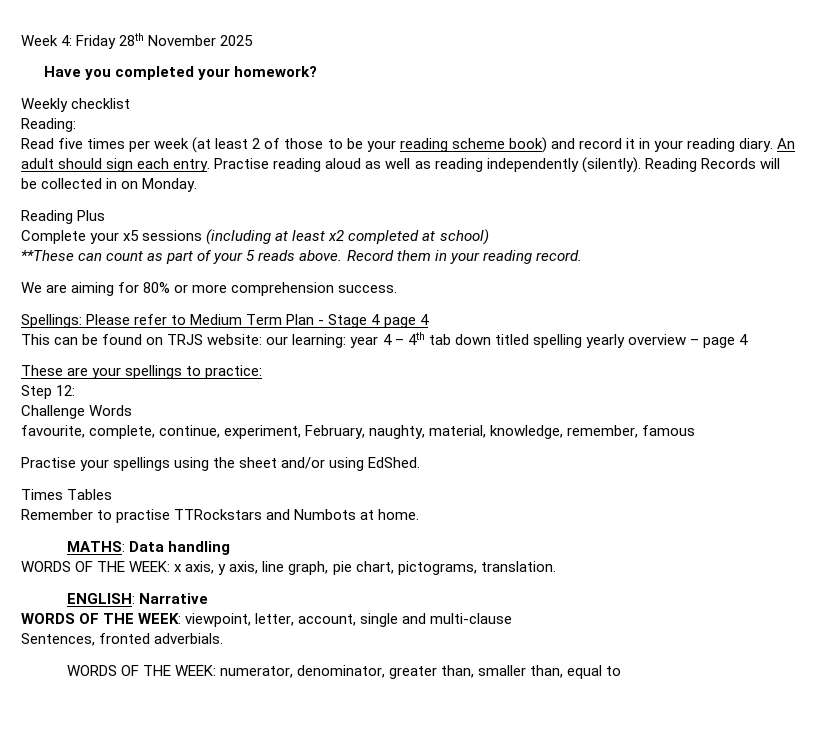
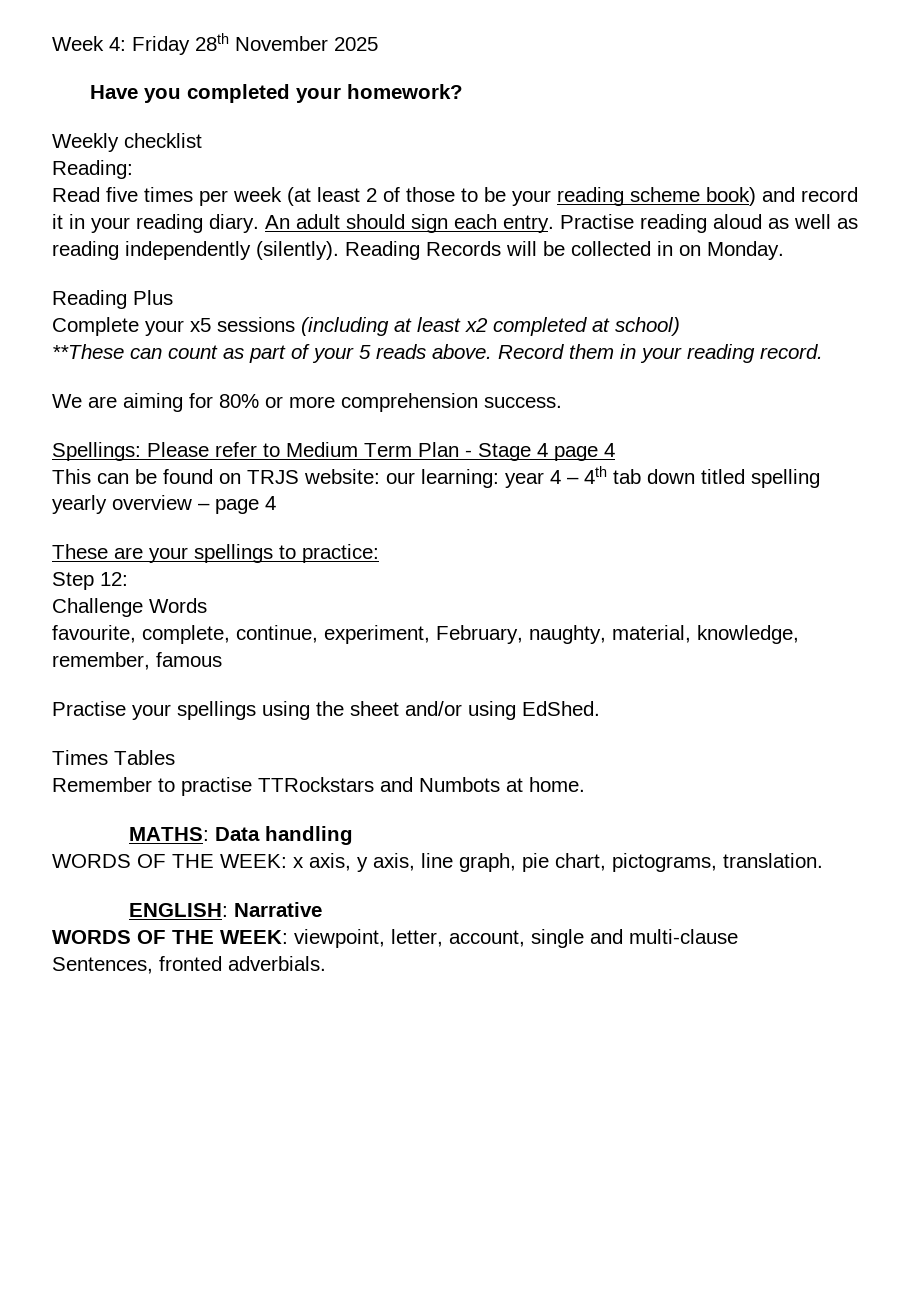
[66,665,622,679] // WORDS OF THE WEEK: numerator, denominator, greater than, smaller than, equal to -> (326, 963) none

